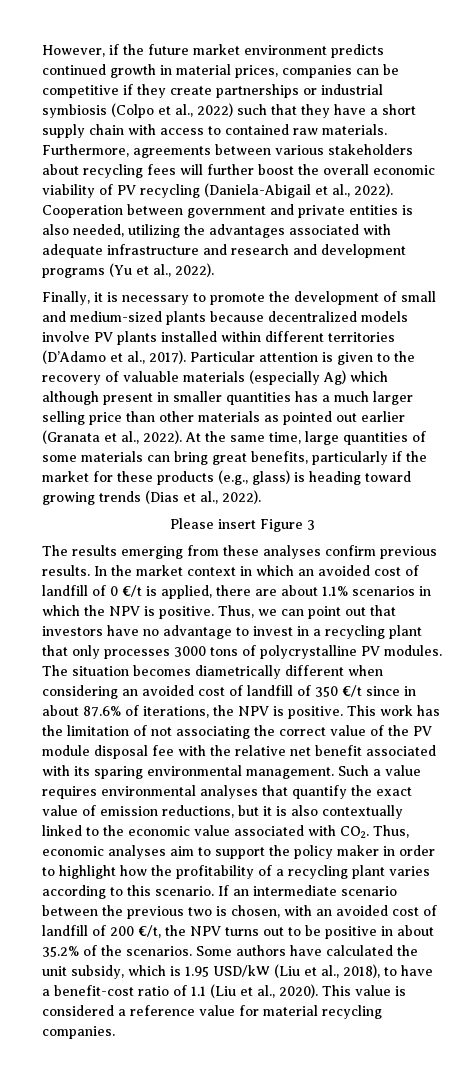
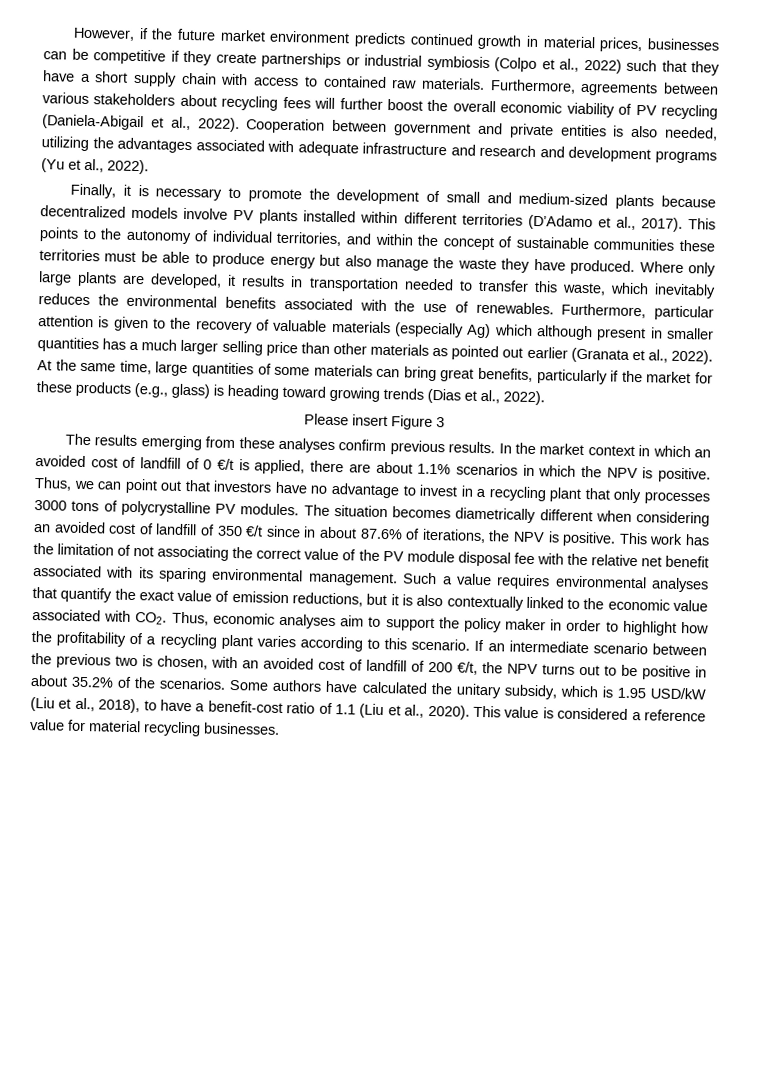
[282,65,352,78] companies -> [647,38,719,51] businesses
[190,351,255,362] Particular -> [688,218,717,230] [39,227,715,252] [39,249,716,277] [38,271,716,299] [38,293,715,321] This points to the autonomy of individual territories, and within the concept of sustainable communities these territories must be able to produce energy but also manage the waste they have produced. Where only large plants are developed, it results in transportation needed to transfer this waste, which inevitably reduces the environmental benefits associated with the use of renewables. Furthermore, particular
[42,966,67,976] unit -> [455,683,502,699] unitary
[42,1026,115,1039] companies. -> [203,722,280,735] businesses.

